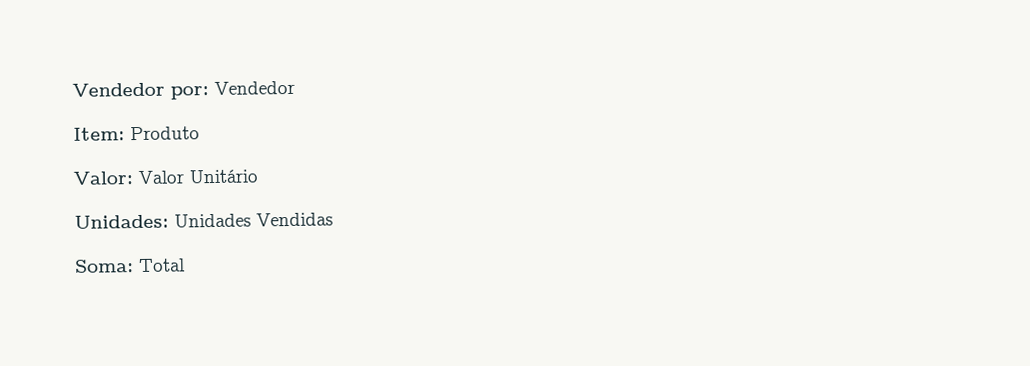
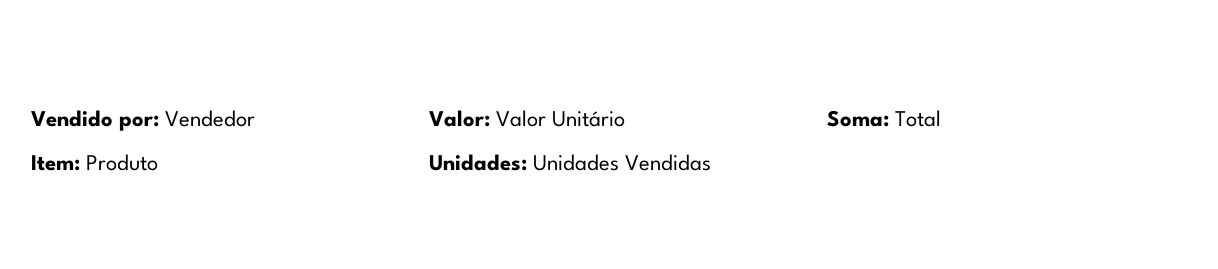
[72,82,165,97] Vendedor -> [31,110,113,127] Vendido

